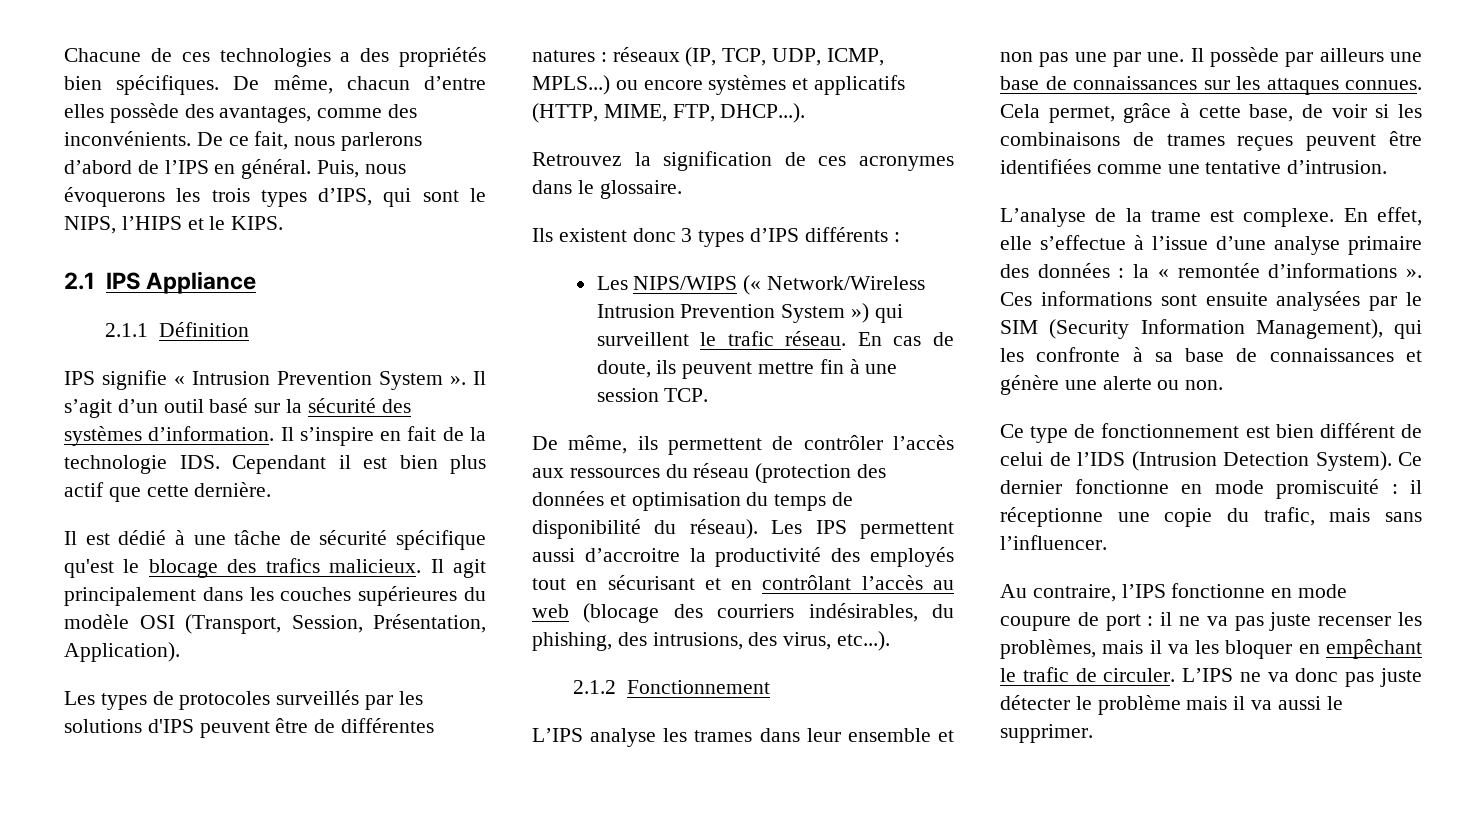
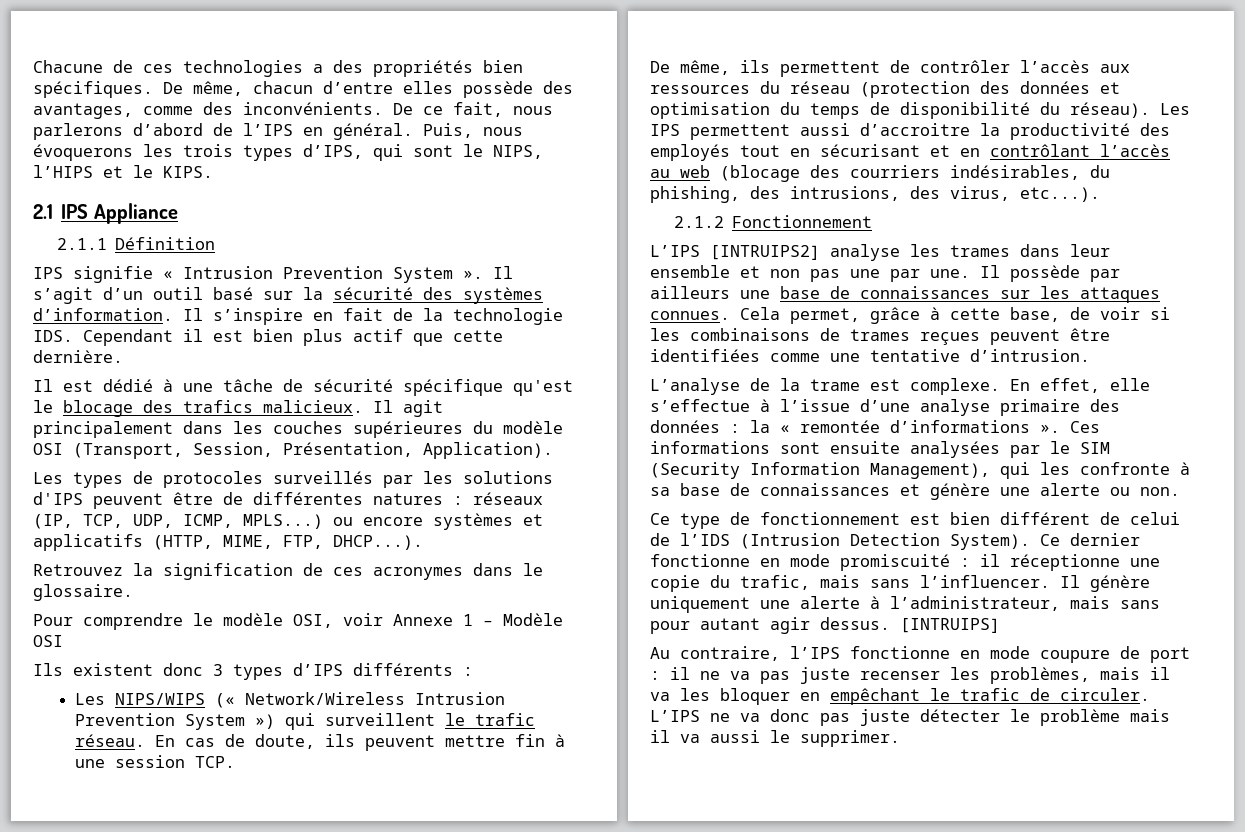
(682, 189) none -> [33,613,563,630] [33,635,63,647] // Pour comprendre le modèle OSI, voir Annexe 1 – Modèle OSI
(583, 735) none -> [710,245,820,260] [INTRUIPS2]
(1107, 542) none -> [1060,575,1150,592] [650,596,1160,613] [650,617,1000,634] Il génère uniquement une alerte à l’administrateur, mais sans pour autant agir dessus. [INTRUIPS]

